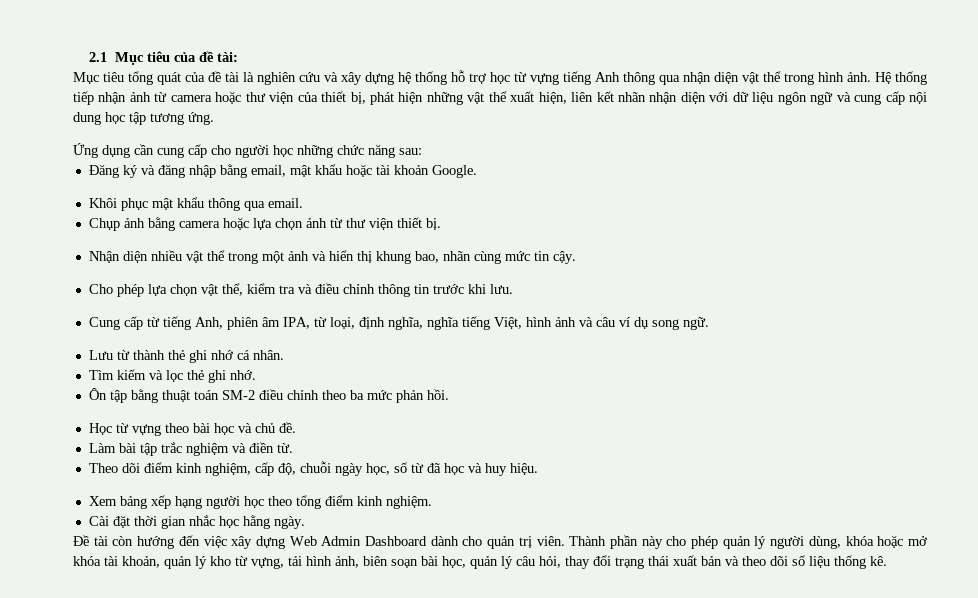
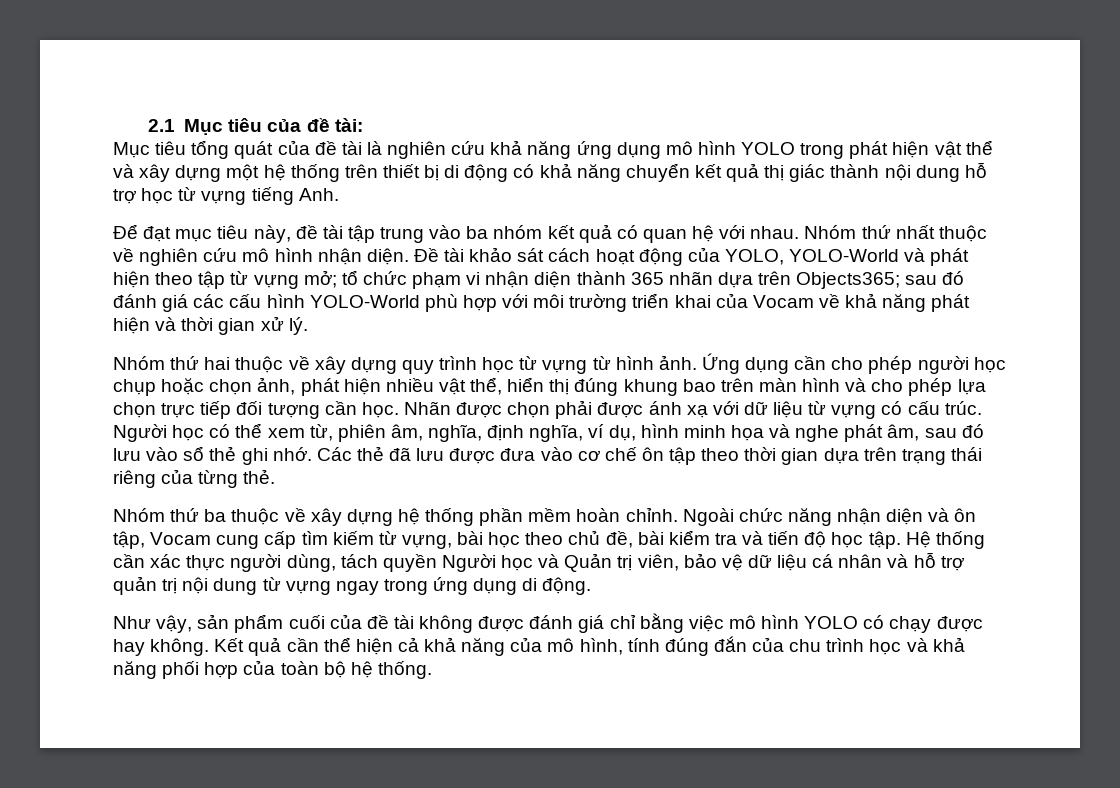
(320, 77) none -> [490,140,993,159] khả năng ứng dụng mô hình YOLO trong phát hiện vật thể
[398,71,447,85] hệ thống -> [226,163,960,182] một hệ thống trên thiết bị di động có khả năng chuyển kết quả thị giác thành nội dung
[595,71,927,85] [73,91,928,105] [73,112,214,125] [73,143,422,158] [88,164,477,178] [88,197,303,211] [88,217,441,231] [88,250,576,264] [88,283,513,297] [88,316,709,330] [88,350,284,363] [88,369,256,383] [88,388,449,403] [88,422,296,436] [88,442,293,456] [88,461,538,476] [88,495,432,509] [88,515,305,529] [73,535,927,549] [73,555,887,569] Anh thông qua nhận diện vật thể trong hình ảnh. Hệ thống tiếp nhận ảnh từ camera hoặc thư viện của thiết bị, phát hiện những vật thể xuất hiện, liên kết nhãn nhận diện với dữ liệu ngôn ngữ và cung cấp nội dung học tập tương ứng. // Ứng dụng cần cung cấp cho người học những chức năng sau: // Đăng ký và đăng nhập bằng email, mật khẩu hoặc tài khoản Google. // Khôi phục mật khẩu thông qua email. // Chụp ảnh bằng camera hoặc lựa chọn ảnh từ thư viện thiết bị. // Nhận diện nhiều vật thể trong một ảnh và hiển thị khung bao, nhãn cùng mức tin cậy. // Cho phép lựa chọn vật thể, kiểm tra và điều chỉnh thông tin trước khi lưu. // Cung cấp từ tiếng Anh, phiên âm IPA, từ loại, định nghĩa, nghĩa tiếng Việt, hình ảnh và câu ví dụ song ngữ. // Lưu từ thành thẻ ghi nhớ cá nhân. // Tìm kiếm và lọc thẻ ghi nhớ. // Ôn tập bằng thuật toán SM-2 điều chỉnh theo ba mức phản hồi. // Học từ vựng theo bài học và chủ đề. // Làm bài tập trắc nghiệm và điền từ. // Theo dõi điểm kinh nghiệm, cấp độ, chuỗi ngày học, số từ đã học và huy hiệu. // Xem bảng xếp hạng người học theo tổng điểm kinh nghiệm. // Cài đặt thời gian nhắc học hằng ngày. // Đề tài còn hướng đến việc xây dựng Web Admin Dashboard dành cho quản trị viên. Thành phần này cho phép quản lý người dùng, khóa hoặc mở khóa tài khoản, quản lý kho từ vựng, tải hình ảnh, biên soạn bài học, quản lý câu hỏi, thay đổi trạng thái xuất bản và theo dõi số liệu thống kê. -> [298,188,339,201] [113,224,987,243] [113,247,970,266] [113,270,965,289] [113,293,971,312] [113,316,308,335] [113,353,1006,374] [113,377,986,396] [113,400,982,419] [113,423,984,442] [113,446,982,465] [113,469,276,488] [113,507,977,526] [113,530,985,549] [113,552,964,572] [113,576,592,595] [113,613,983,633] [113,636,965,656] [113,660,432,679] Anh. // Để đạt mục tiêu này, đề tài tập trung vào ba nhóm kết quả có quan hệ với nhau. Nhóm thứ nhất thuộc về nghiên cứu mô hình nhận diện. Đề tài khảo sát cách hoạt động của YOLO, YOLO-World và phát hiện theo tập từ vựng mở; tổ chức phạm vi nhận diện thành 365 nhãn dựa trên Objects365; sau đó đánh giá các cấu hình YOLO-World phù hợp với môi trường triển khai của Vocam về khả năng phát hiện và thời gian xử lý. // Nhóm thứ hai thuộc về xây dựng quy trình học từ vựng từ hình ảnh. Ứng dụng cần cho phép người học chụp hoặc chọn ảnh, phát hiện nhiều vật thể, hiển thị đúng khung bao trên màn hình và cho phép lựa chọn trực tiếp đối tượng cần học. Nhãn được chọn phải được ánh xạ với dữ liệu từ vựng có cấu trúc. Người học có thể xem từ, phiên âm, nghĩa, định nghĩa, ví dụ, hình minh họa và nghe phát âm, sau đó lưu vào sổ thẻ ghi nhớ. Các thẻ đã lưu được đưa vào cơ chế ôn tập theo thời gian dựa trên trạng thái riêng của từng thẻ. // Nhóm thứ ba thuộc về xây dựng hệ thống phần mềm hoàn chỉnh. Ngoài chức năng nhận diện và ôn tập, Vocam cung cấp tìm kiếm từ vựng, bài học theo chủ đề, bài kiểm tra và tiến độ học tập. Hệ thống cần xác thực người dùng, tách quyền Người học và Quản trị viên, bảo vệ dữ liệu cá nhân và hỗ trợ quản trị nội dung từ vựng ngay trong ứng dụng di động. // Như vậy, sản phẩm cuối của đề tài không được đánh giá chỉ bằng việc mô hình YOLO có chạy được hay không. Kết quả cần thể hiện cả khả năng của mô hình, tính đúng đắn của chu trình học và khả năng phối hợp của toàn bộ hệ thống.

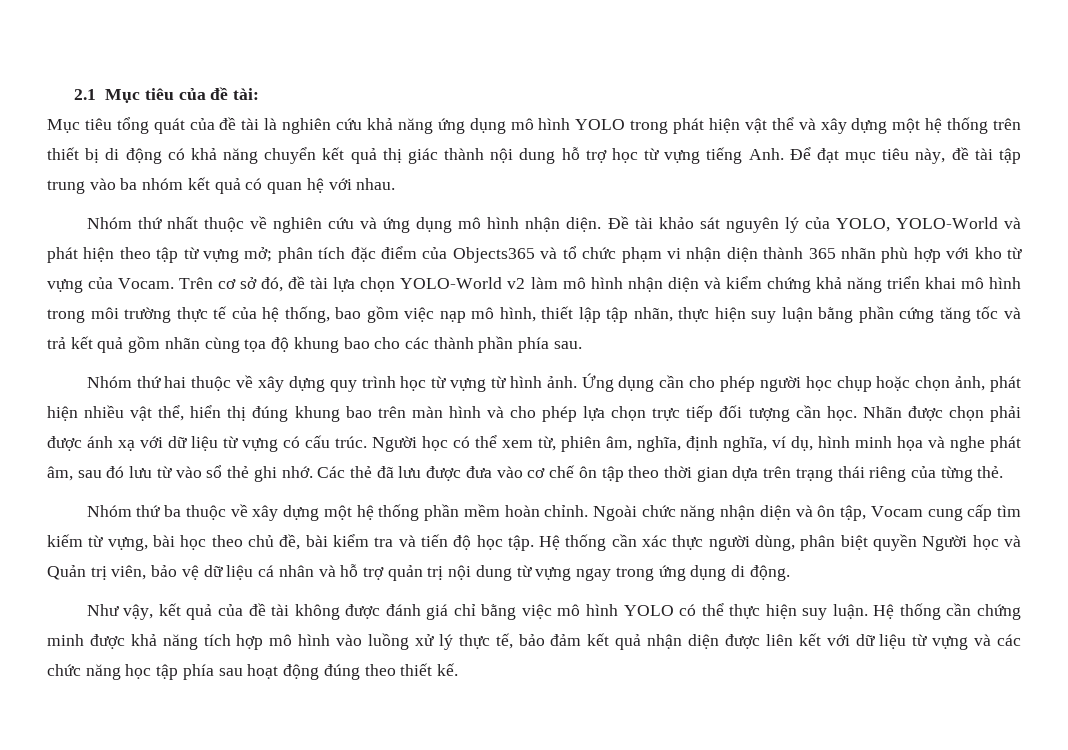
(339, 194) // -> (784, 154) none
(800, 232) none -> (396, 184) //
(238, 255) none -> [360,217,453,233] và ứng dụng
[548,248,683,266] cách hoạt động -> [725,217,799,233] nguyên lý
(337, 279) none -> [277,246,558,263] phân tích đặc điểm của Objects365 và
[717,271,965,289] [113,293,971,312] [113,316,308,335] dựa trên Objects365; sau đó đánh giá các cấu hình YOLO-World phù hợp với môi trường triển khai của Vocam về khả năng phát hiện và thời gian xử lý. -> [881,247,1022,263] [47,276,1022,293] [47,306,1021,323] [47,336,582,353] phù hợp với kho từ vựng của Vocam. Trên cơ sở đó, đề tài lựa chọn YOLO-World v2 làm mô hình nhận diện và kiểm chứng khả năng triển khai mô hình trong môi trường thực tế của hệ thống, bao gồm việc nạp mô hình, thiết lập tập nhãn, thực hiện suy luận bằng phần cứng tăng tốc và trả kết quả gồm nhãn cùng tọa độ khung bao cho các thành phần phía sau.
(141, 454) none -> [156,466,172,478] từ
(393, 517) none -> [323,505,352,520] một
[340,554,378,568] tách -> [800,535,868,551] phân biệt
[197,614,325,633] sản phẩm cuối -> [158,603,213,620] kết quả
[889,616,983,633] [113,636,965,656] [113,660,432,679] chạy được hay không. Kết quả cần thể hiện cả khả năng của mô hình, tính đúng đắn của chu trình học và khả năng phối hợp của toàn bộ hệ thống. -> [701,603,1022,620] [47,633,1021,650] [47,663,458,680] thể thực hiện suy luận. Hệ thống cần chứng minh được khả năng tích hợp mô hình vào luồng xử lý thực tế, bảo đảm kết quả nhận diện được liên kết với dữ liệu từ vựng và các chức năng học tập phía sau hoạt động đúng theo thiết kế.

